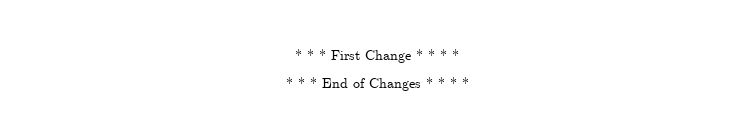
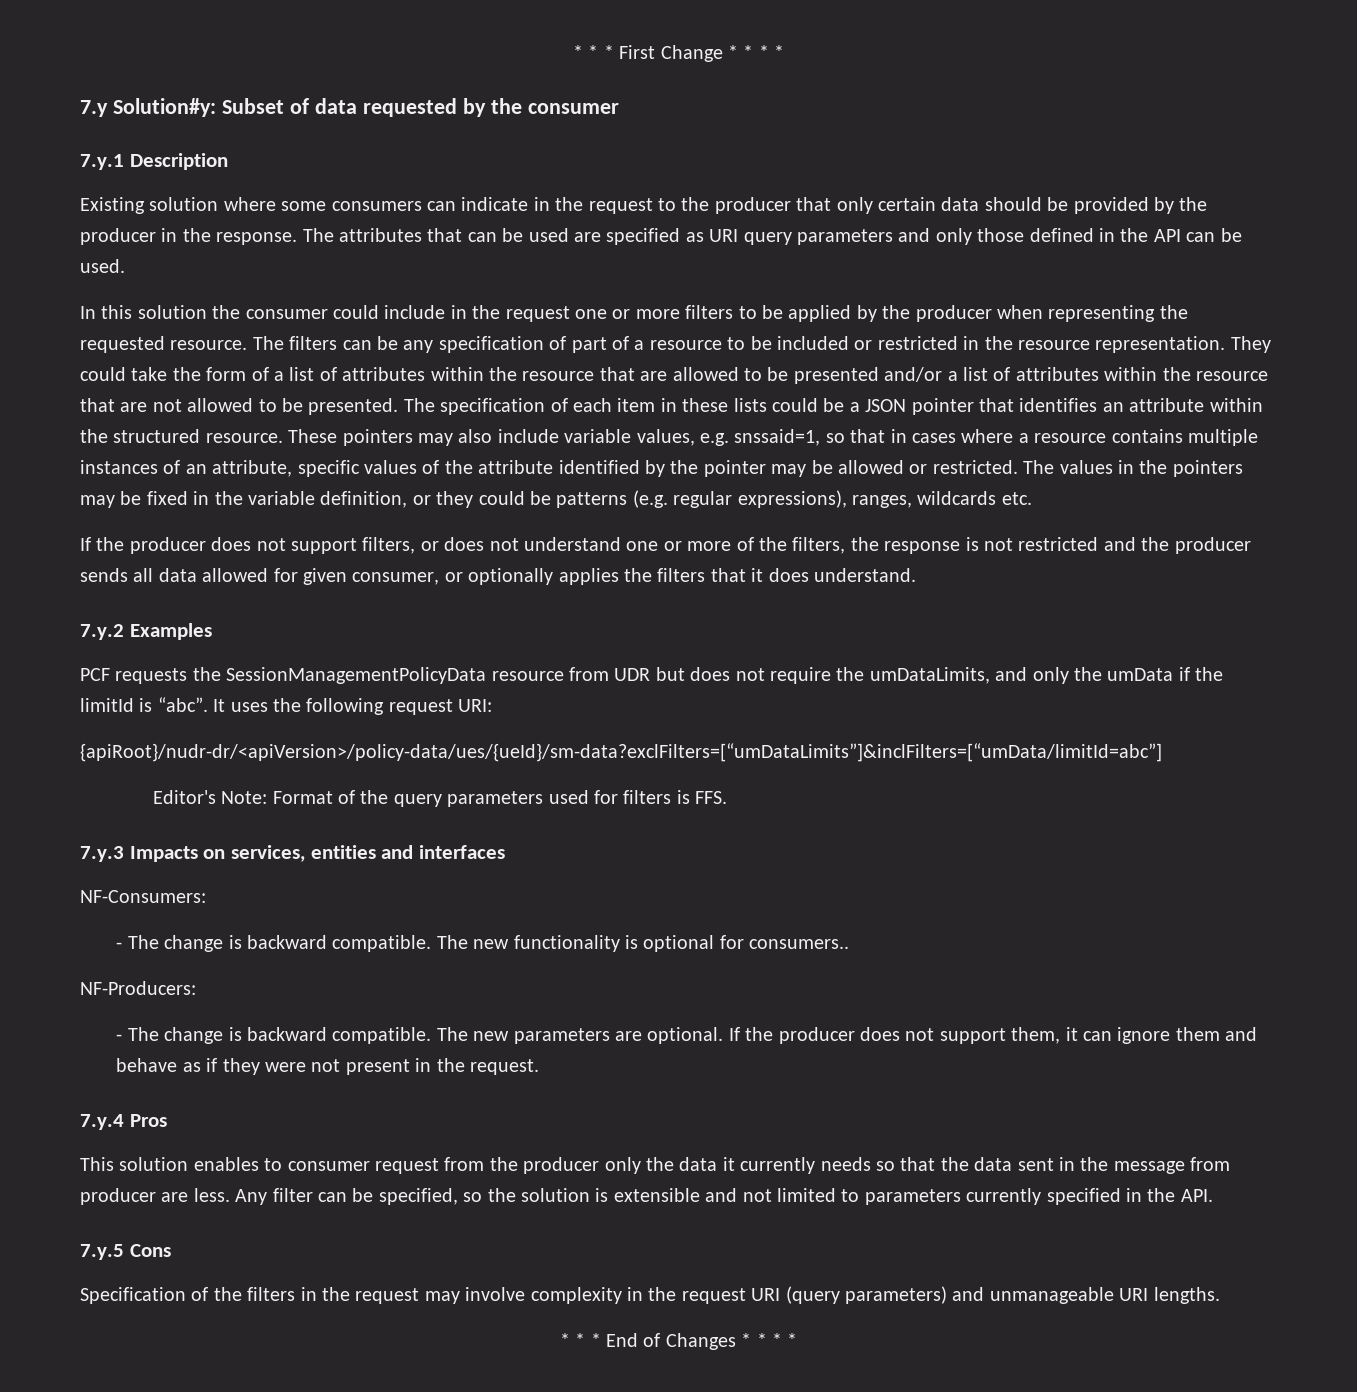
(459, 54) none -> [80,98,619,117] [80,153,228,170] [80,197,1208,214] [80,228,1242,245] [80,259,125,273] [80,305,1188,322] [80,336,1271,353] [80,367,1268,384] [80,398,1263,415] [80,429,1258,446] [80,460,1243,477] [80,490,1032,508] [80,537,1251,554] [80,568,916,585] [80,623,212,640] [80,667,1224,684] [80,697,493,715] [80,743,1162,762] [152,790,728,807] [80,845,506,862] [80,890,206,903] [116,935,850,952] [80,981,196,995] [116,1027,1258,1044] [116,1058,540,1075] [80,1114,167,1130] [80,1157,1231,1174] [80,1188,1213,1205] [80,1244,171,1260] [80,1286,1220,1304] // 7.y Solution#y: Subset of data requested by the consumer // 7.y.1 Description // Existing solution where some consumers can indicate in the request to the producer that only certain data should be provided by the producer in the response. The attributes that can be used are specified as URI query parameters and only those defined in the API can be used. // In this solution the consumer could include in the request one or more filters to be applied by the producer when representing the requested resource. The filters can be any specification of part of a resource to be included or restricted in the resource representation. They could take the form of a list of attributes within the resource that are allowed to be presented and/or a list of attributes within the resource that are not allowed to be presented. The specification of each item in these lists could be a JSON pointer that identifies an attribute within the structured resource. These pointers may also include variable values, e.g. snssaid=1, so that in cases where a resource contains multiple instances of an attribute, specific values of the attribute identified by the pointer may be allowed or restricted. The values in the pointers may be fixed in the variable definition, or they could be patterns (e.g. regular expressions), ranges, wildcards etc. // If the producer does not support filters, or does not understand one or more of the filters, the response is not restricted and the producer sends all data allowed for given consumer, or optionally applies the filters that it does understand. // 7.y.2 Examples // PCF requests the SessionManagementPolicyData resource from UDR but does not require the umDataLimits, and only the umData if the limitId is “abc”. It uses the following request URI: // {apiRoot}/nudr-dr/<apiVersion>/policy-data/ues/{ueId}/sm-data?exclFilters=[“umDataLimits”]&inclFilters=[“umData/limitId=abc”] // Editor's Note: Format of the query parameters used for filters is FFS. // 7.y.3 Impacts on services, entities and interfaces // NF-Consumers: // - The change is backward compatible. The new functionality is optional for consumers.. // NF-Producers: // - The change is backward compatible. The new parameters are optional. If the producer does not support them, it can ignore them and behave as if they were not present in the request. // 7.y.4 Pros // This solution enables to consumer request from the producer only the data it currently needs so that the data sent in the message from producer are less. Any filter can be specified, so the solution is extensible and not limited to parameters currently specified in the API. // 7.y.5 Cons // Specification of the filters in the request may involve complexity in the request URI (query parameters) and unmanageable URI lengths.

